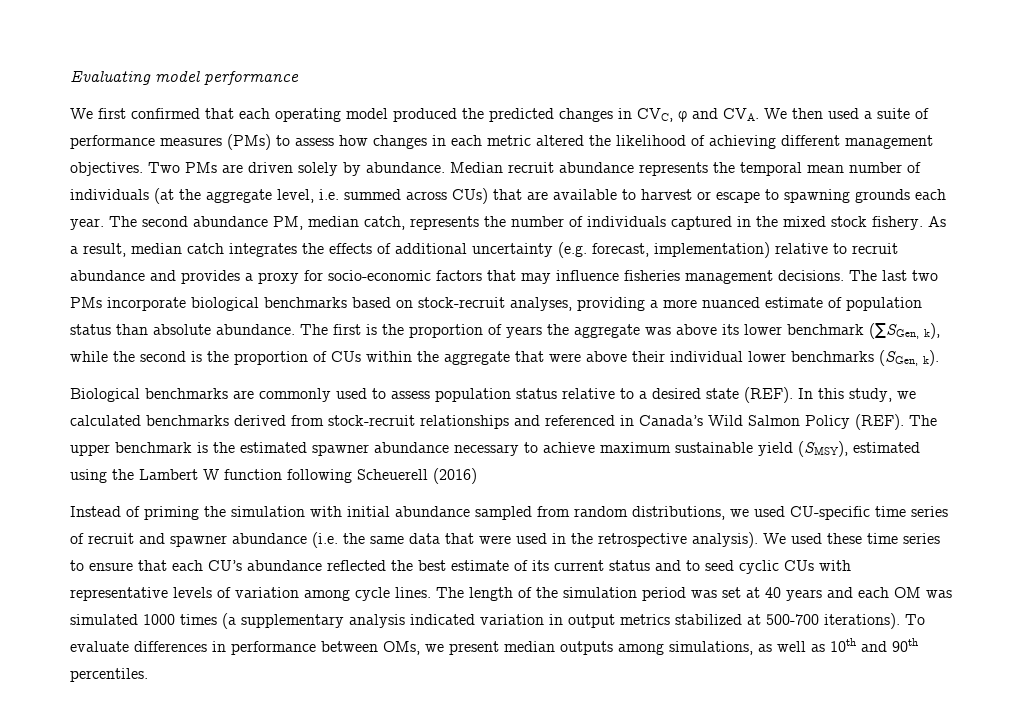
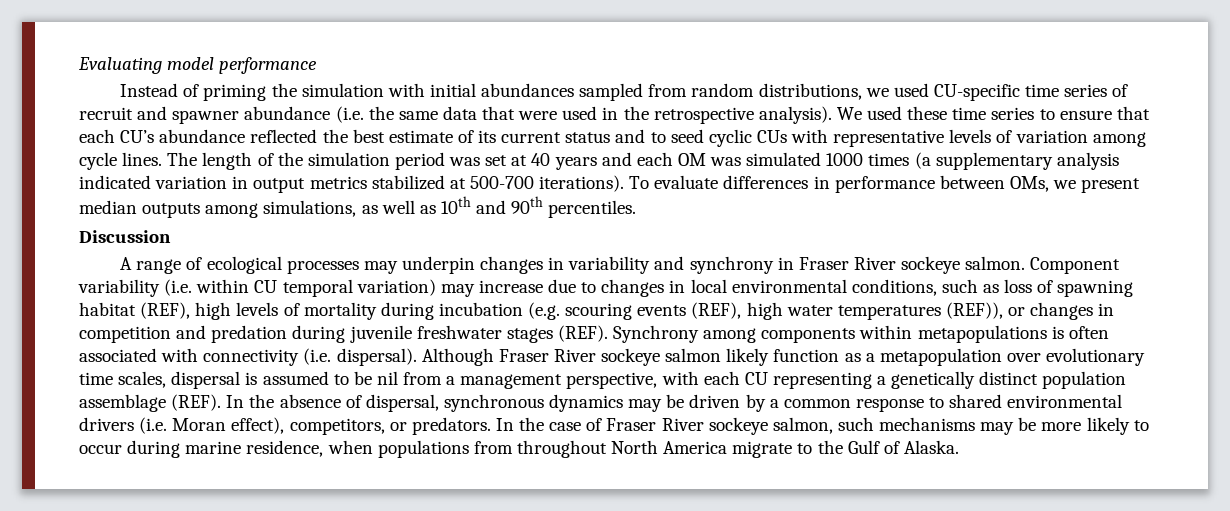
[70,108,929,122] [70,134,933,150] [70,162,921,176] [70,188,946,204] [70,216,946,230] [70,242,898,258] [70,270,938,284] [70,297,922,311] [70,323,940,339] [70,350,939,366] [70,387,916,403] [70,414,937,430] [70,441,920,457] [70,468,477,484] // We first confirmed that each operating model produced the predicted changes in CVC, φ and CVA. We then used a suite of performance measures (PMs) to assess how changes in each metric altered the likelihood of achieving different management objectives. Two PMs are driven solely by abundance. Median recruit abundance represents the temporal mean number of individuals (at the aggregate level, i.e. summed across CUs) that are available to harvest or escape to spawning grounds each year. The second abundance PM, median catch, represents the number of individuals captured in the mixed stock fishery. As a result, median catch integrates the effects of additional uncertainty (e.g. forecast, implementation) relative to recruit abundance and provides a proxy for socio-economic factors that may influence fisheries management decisions. The last two PMs incorporate biological benchmarks based on stock-recruit analyses, providing a more nuanced estimate of population status than absolute abundance. The first is the proportion of years the aggregate was above its lower benchmark (∑SGen, k), while the second is the proportion of CUs within the aggregate that were above their individual lower benchmarks (SGen, k). // Biological benchmarks are commonly used to assess population status relative to a desired state (REF). In this study, we calculated benchmarks derived from stock-recruit relationships and referenced in Canada’s Wild Salmon Policy (REF). The upper benchmark is the estimated spawner abundance necessary to achieve maximum sustainable yield (SMSY), estimated using the Lambert W function following Scheuerell (2016) -> (318, 65) none
[395,506,470,517] abundance -> [481,83,575,97] abundances
(148, 675) none -> [79,230,171,243] [120,256,1121,274] [78,279,1134,297] [79,302,1115,320] [79,325,1109,343] [79,348,1146,366] [79,371,1127,389] [79,394,1123,412] [79,417,1149,435] [79,440,959,458] // Discussion // A range of ecological processes may underpin changes in variability and synchrony in Fraser River sockeye salmon. Component variability (i.e. within CU temporal variation) may increase due to changes in local environmental conditions, such as loss of spawning habitat (REF), high levels of mortality during incubation (e.g. scouring events (REF), high water temperatures (REF)), or changes in competition and predation during juvenile freshwater stages (REF). Synchrony among components within metapopulations is often associated with connectivity (i.e. dispersal). Although Fraser River sockeye salmon likely function as a metapopulation over evolutionary time scales, dispersal is assumed to be nil from a management perspective, with each CU representing a genetically distinct population assemblage (REF). In the absence of dispersal, synchronous dynamics may be driven by a common response to shared environmental drivers (i.e. Moran effect), competitors, or predators. In the case of Fraser River sockeye salmon, such mechanisms may be more likely to occur during marine residence, when populations from throughout North America migrate to the Gulf of Alaska.

